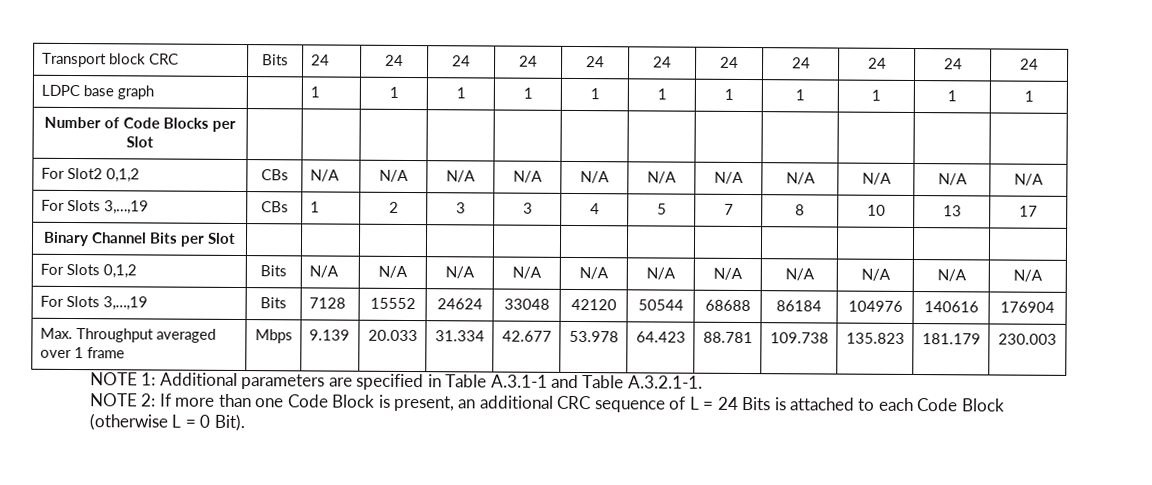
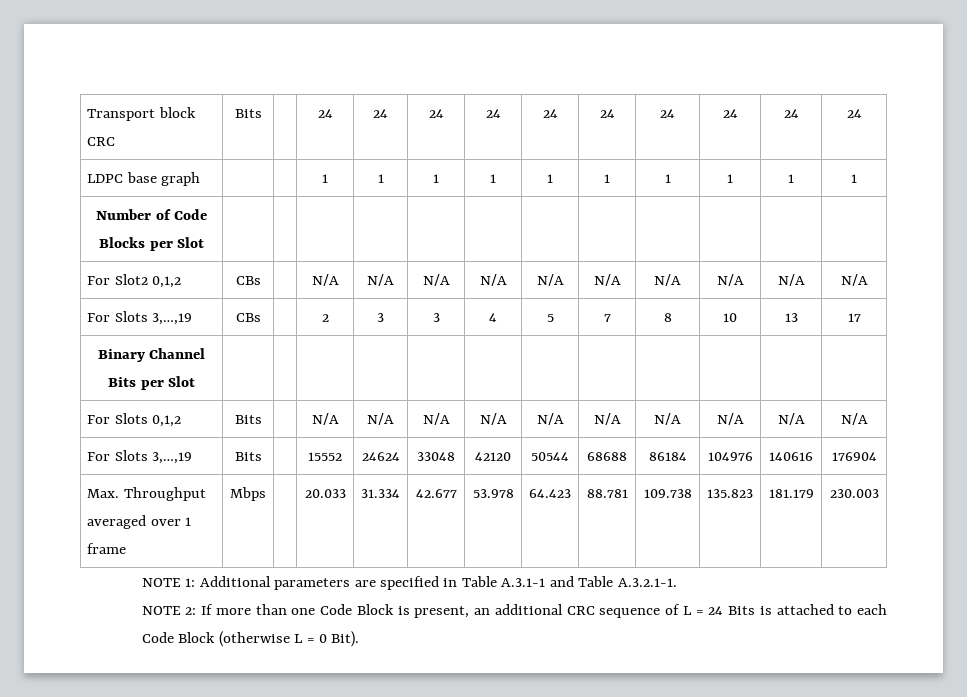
[310,54,330,66] 24 -> (262, 113) none
[309,86,320,98] 1 -> (201, 179) none
[309,169,340,182] N/A -> (261, 280) none
[309,201,320,213] 1 -> (261, 317) none
[308,265,339,278] N/A -> (262, 419) none
[308,297,346,309] 7128 -> (262, 456) none
[308,329,350,341] 9.139 -> (266, 494) none

